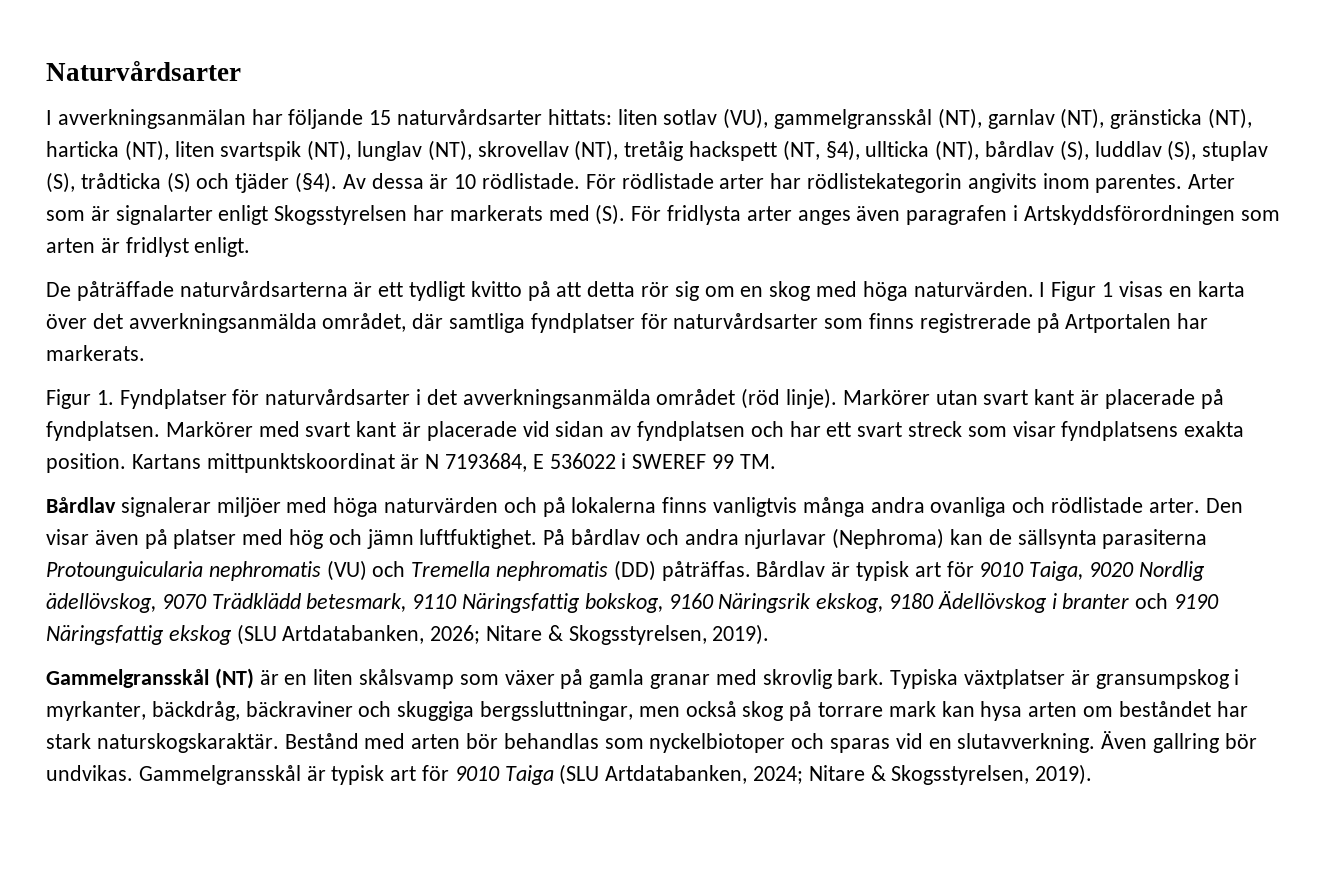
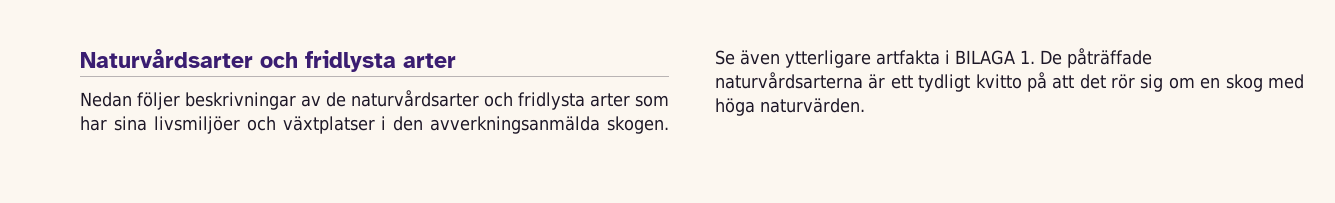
[46,108,1253,129] [46,140,1269,161] [46,172,1236,193] [46,204,1280,225] [46,237,251,257] // I avverkningsanmälan har följande 15 naturvårdsarter hittats: liten sotlav (VU), gammelgransskål (NT), garnlav (NT), gränsticka (NT), harticka (NT), liten svartspik (NT), lunglav (NT), skrovellav (NT), tretåig hackspett (NT, §4), ullticka (NT), bårdlav (S), luddlav (S), stuplav (S), trådticka (S) och tjäder (§4). Av dessa är 10 rödlistade. För rödlistade arter har rödlistekategorin angivits inom parentes. Arter som är signalarter enligt Skogsstyrelsen har markerats med (S). För fridlysta arter anges även paragrafen i Artskyddsförordningen som arten är fridlyst enligt. // -> [260,50,456,72] [80,90,669,110] [80,116,669,134] [715,50,1035,68] och fridlysta arter // Nedan följer beskrivningar av de naturvårdsarter och fridlysta arter som har sina livsmiljöer och växtplatser i den avverkningsanmälda skogen. Se även ytterligare artfakta i BILAGA 1.
[587,281,636,297] detta -> [1079,74,1106,89] det
[1039,281,1245,301] [46,313,1209,333] [46,345,145,361] [46,388,1224,409] [46,421,1245,441] [46,453,776,473] [46,497,1243,517] [46,528,1208,549] [46,560,1205,581] [46,591,1220,613] [46,624,770,645] [46,668,1240,689] [46,701,1248,721] [46,731,1257,753] [46,764,1093,785] I Figur 1 visas en karta över det avverkningsanmälda området, där samtliga fyndplatser för naturvårdsarter som finns registrerade på Artportalen har markerats. // Figur 1. Fyndplatser för naturvårdsarter i det avverkningsanmälda området (röd linje). Markörer utan svart kant är placerade på fyndplatsen. Markörer med svart kant är placerade vid sidan av fyndplatsen och har ett svart streck som visar fyndplatsens exakta position. Kartans mittpunktskoordinat är N 7193684, E 536022 i SWEREF 99 TM. // Bårdlav signalerar miljöer med höga naturvärden och på lokalerna finns vanligtvis många andra ovanliga och rödlistade arter. Den visar även på platser med hög och jämn luftfuktighet. På bårdlav och andra njurlavar (Nephroma) kan de sällsynta parasiterna Protounguicularia nephromatis (VU) och Tremella nephromatis (DD) påträffas. Bårdlav är typisk art för 9010 Taiga, 9020 Nordlig ädellövskog, 9070 Trädklädd betesmark, 9110 Näringsfattig bokskog, 9160 Näringsrik ekskog, 9180 Ädellövskog i branter och 9190 Näringsfattig ekskog (SLU Artdatabanken, 2026; Nitare & Skogsstyrelsen, 2019). // Gammelgransskål (NT) är en liten skålsvamp som växer på gamla granar med skrovlig bark. Typiska växtplatser är gransumpskog i myrkanter, bäckdråg, bäckraviner och skuggiga bergssluttningar, men också skog på torrare mark kan hysa arten om beståndet har stark naturskogskaraktär. Bestånd med arten bör behandlas som nyckelbiotoper och sparas vid en slutavverkning. Även gallring bör undvikas. Gammelgransskål är typisk art för 9010 Taiga (SLU Artdatabanken, 2024; Nitare & Skogsstyrelsen, 2019). -> (865, 105) none

